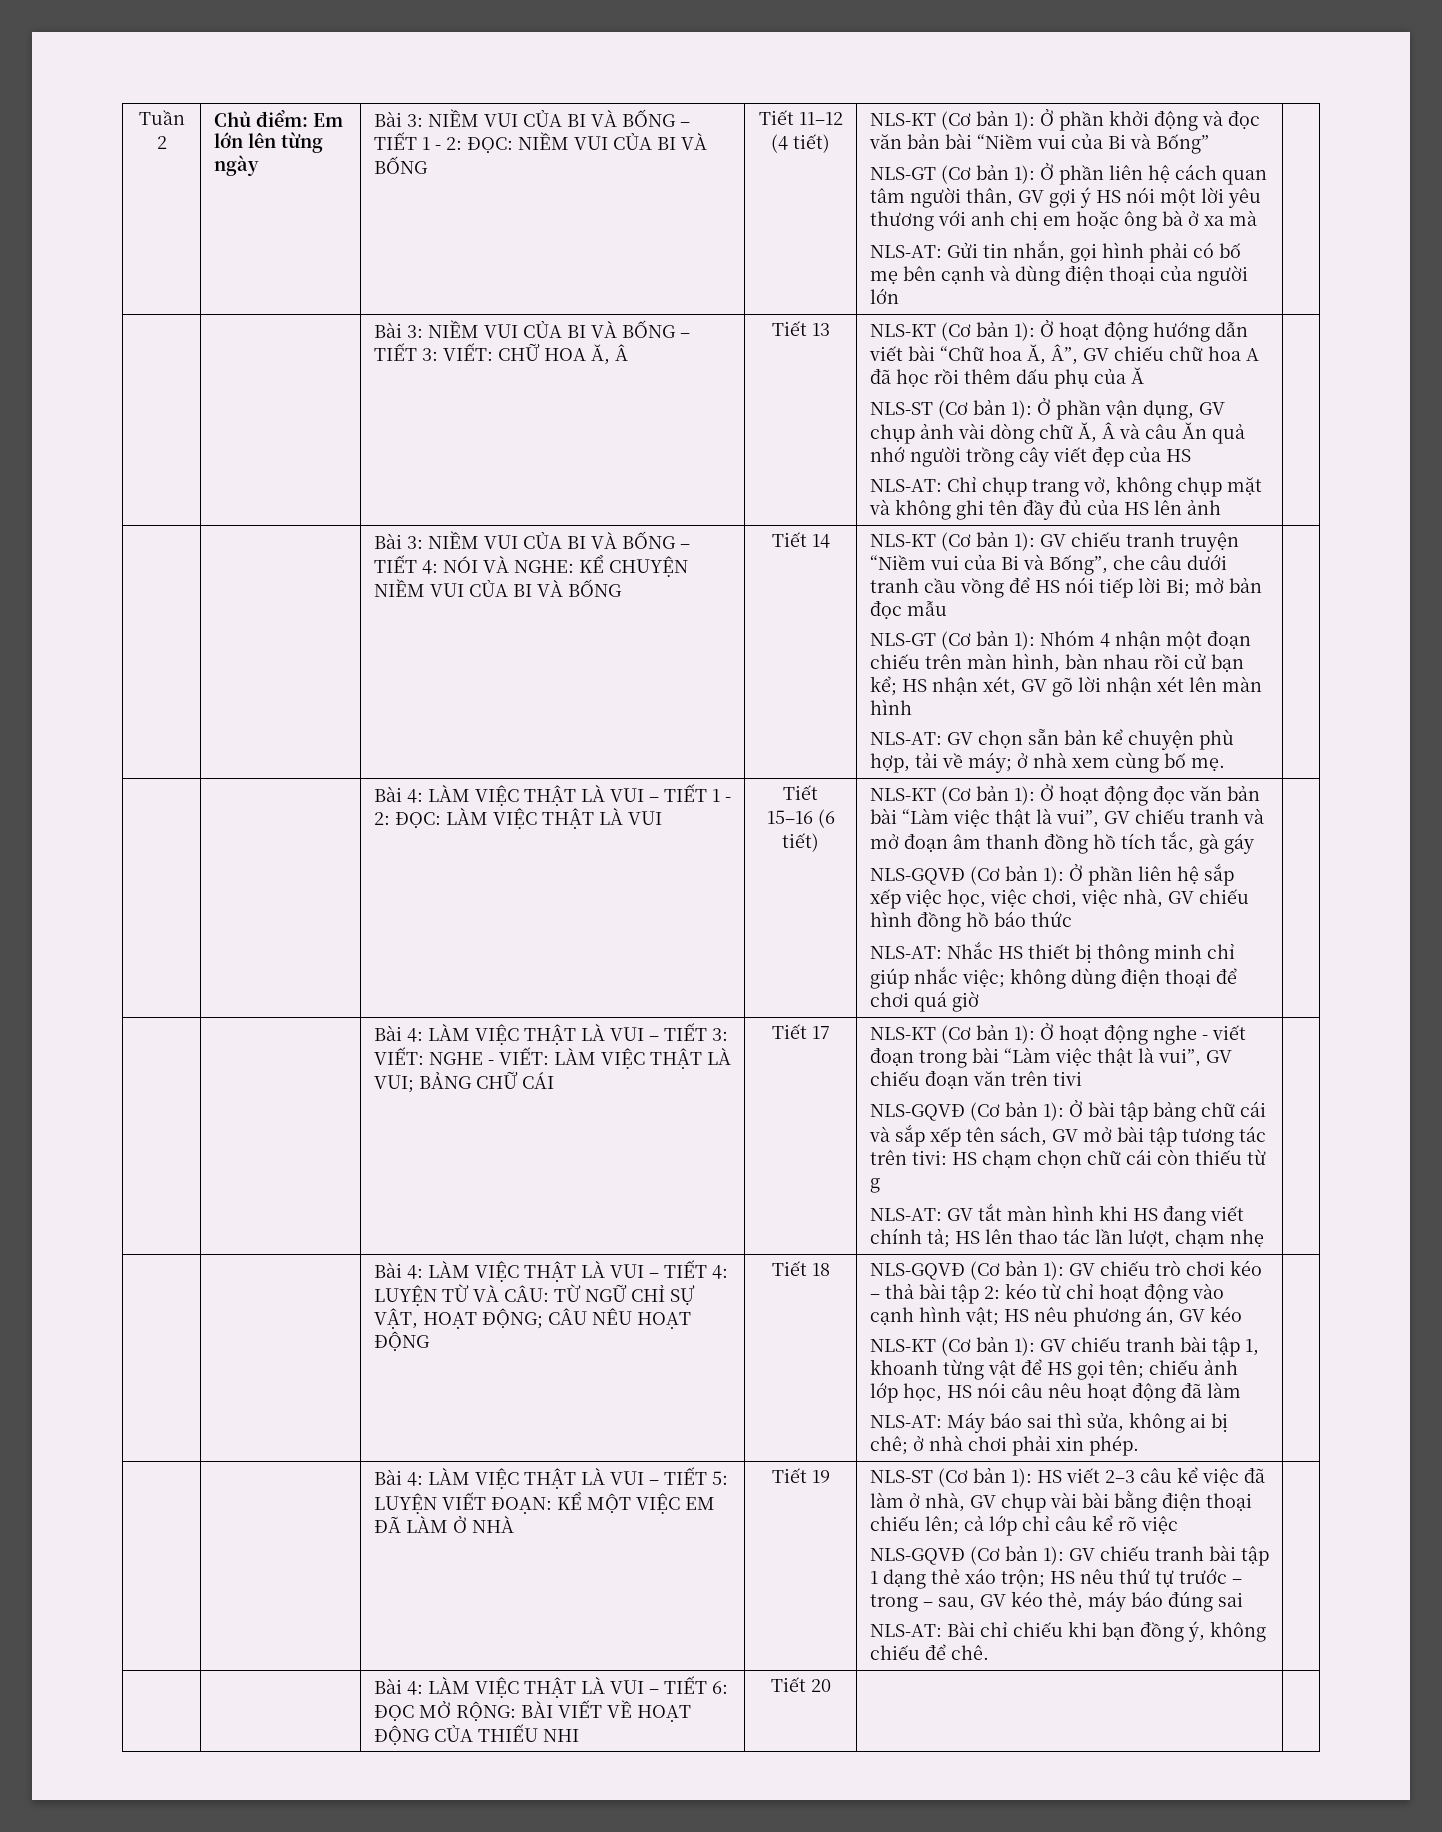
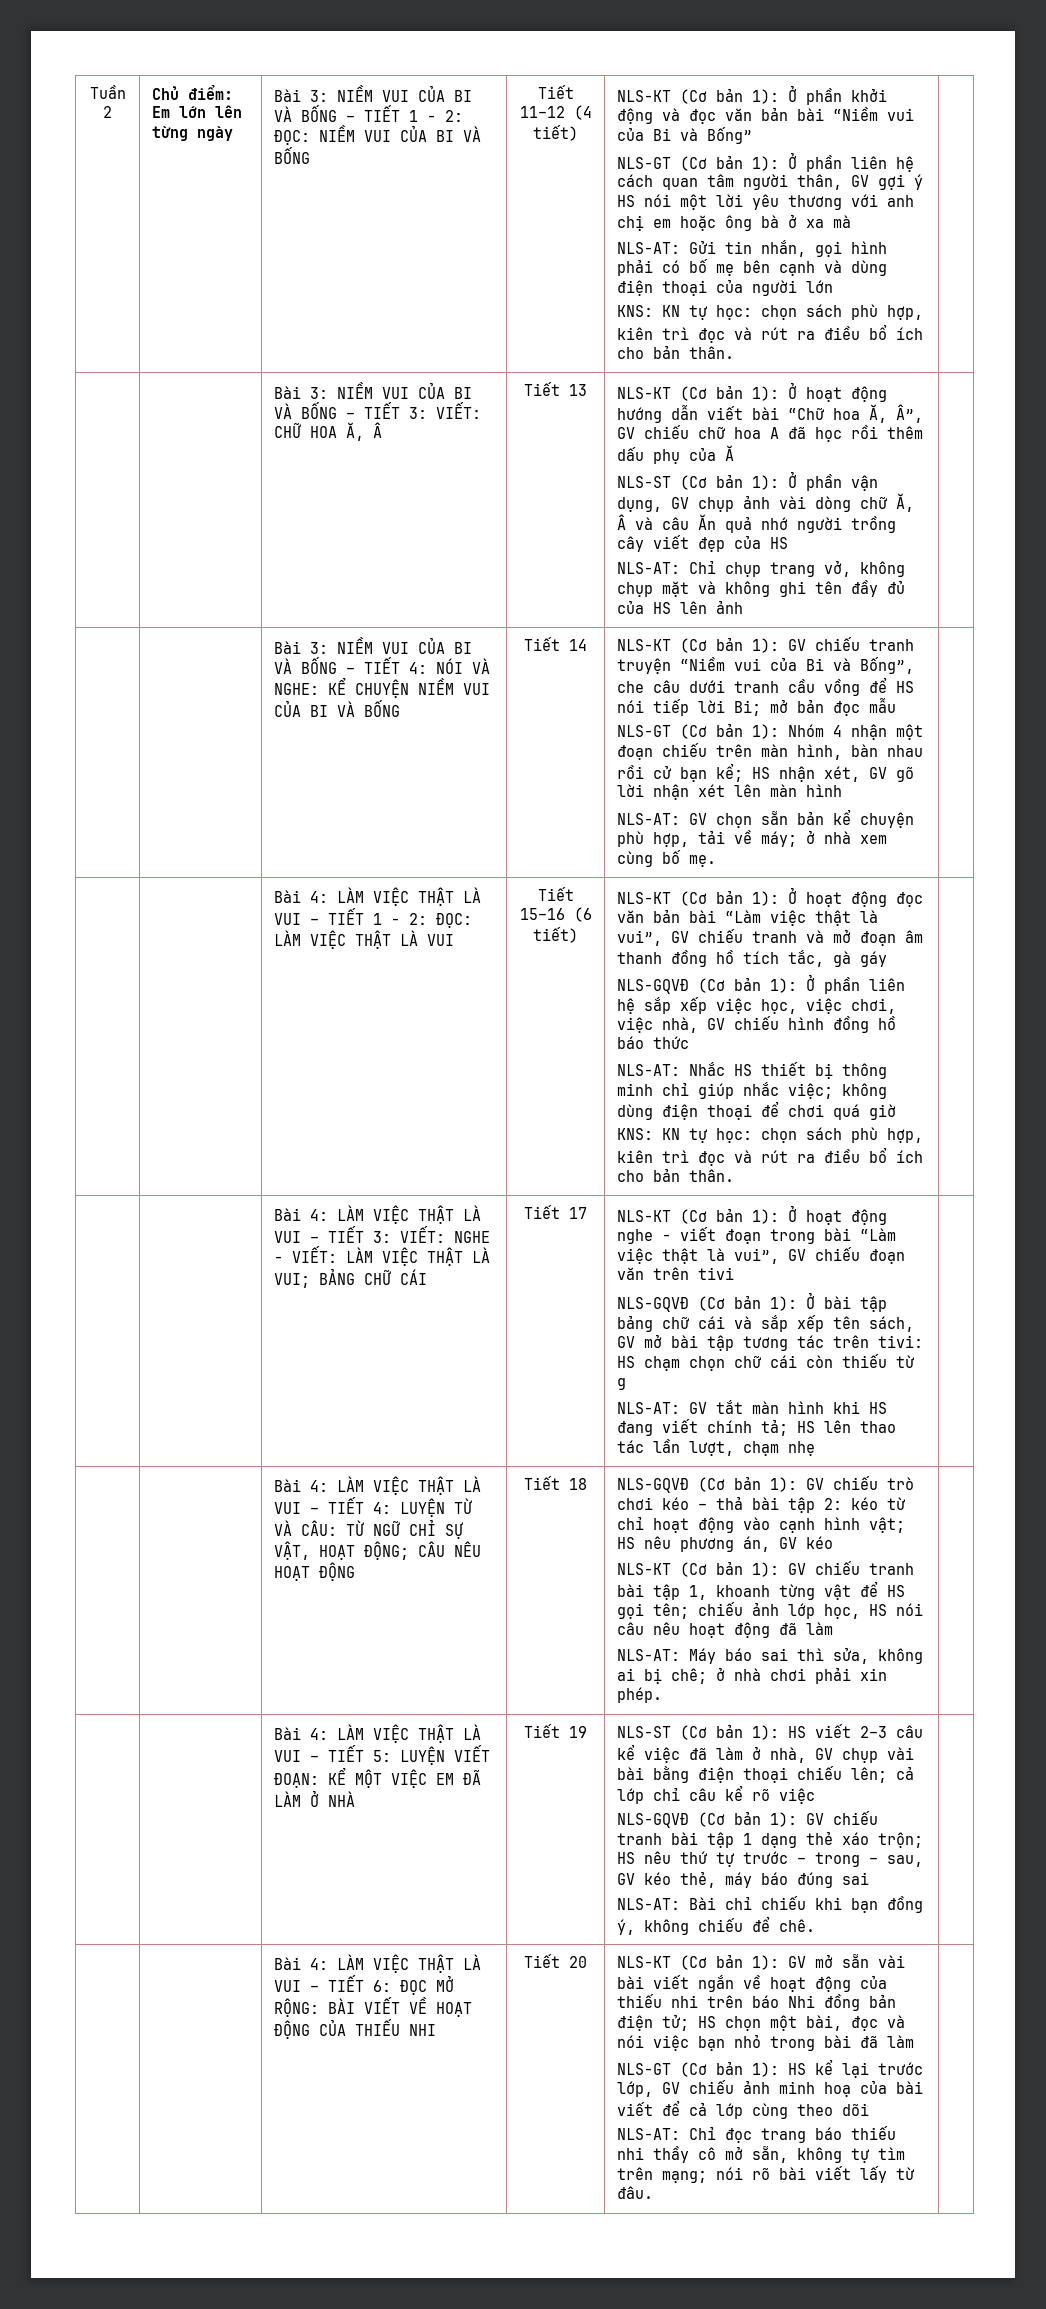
(899, 296) none -> [616,304,923,320] [616,324,923,343] [616,345,734,359] // KNS: KN tự học: chọn sách phù hợp, kiên trì đọc và rút ra điều bổ ích cho bản thân.
(979, 1001) none -> [616,1127,923,1143] [616,1147,923,1166] [616,1168,734,1182] // KNS: KN tự học: chọn sách phù hợp, kiên trì đọc và rút ra điều bổ ích cho bản thân.
(831, 1685) none -> [616,1954,905,1970] [616,1974,887,1992] [616,1994,896,2011] [616,2014,905,2031] [616,2034,914,2051] [616,2059,923,2078] [616,2080,923,2097] [616,2100,869,2119] [616,2126,896,2143] [616,2146,905,2163] [616,2166,914,2183] [616,2186,653,2199] NLS-KT (Cơ bản 1): GV mở sẵn vài bài viết ngắn về hoạt động của thiếu nhi trên báo Nhi đồng bản điện tử; HS chọn một bài, đọc và nói việc bạn nhỏ trong bài đã làm // NLS-GT (Cơ bản 1): HS kể lại trước lớp, GV chiếu ảnh minh hoạ của bài viết để cả lớp cùng theo dõi // NLS-AT: Chỉ đọc trang báo thiếu nhi thầy cô mở sẵn, không tự tìm trên mạng; nói rõ bài viết lấy từ đâu.

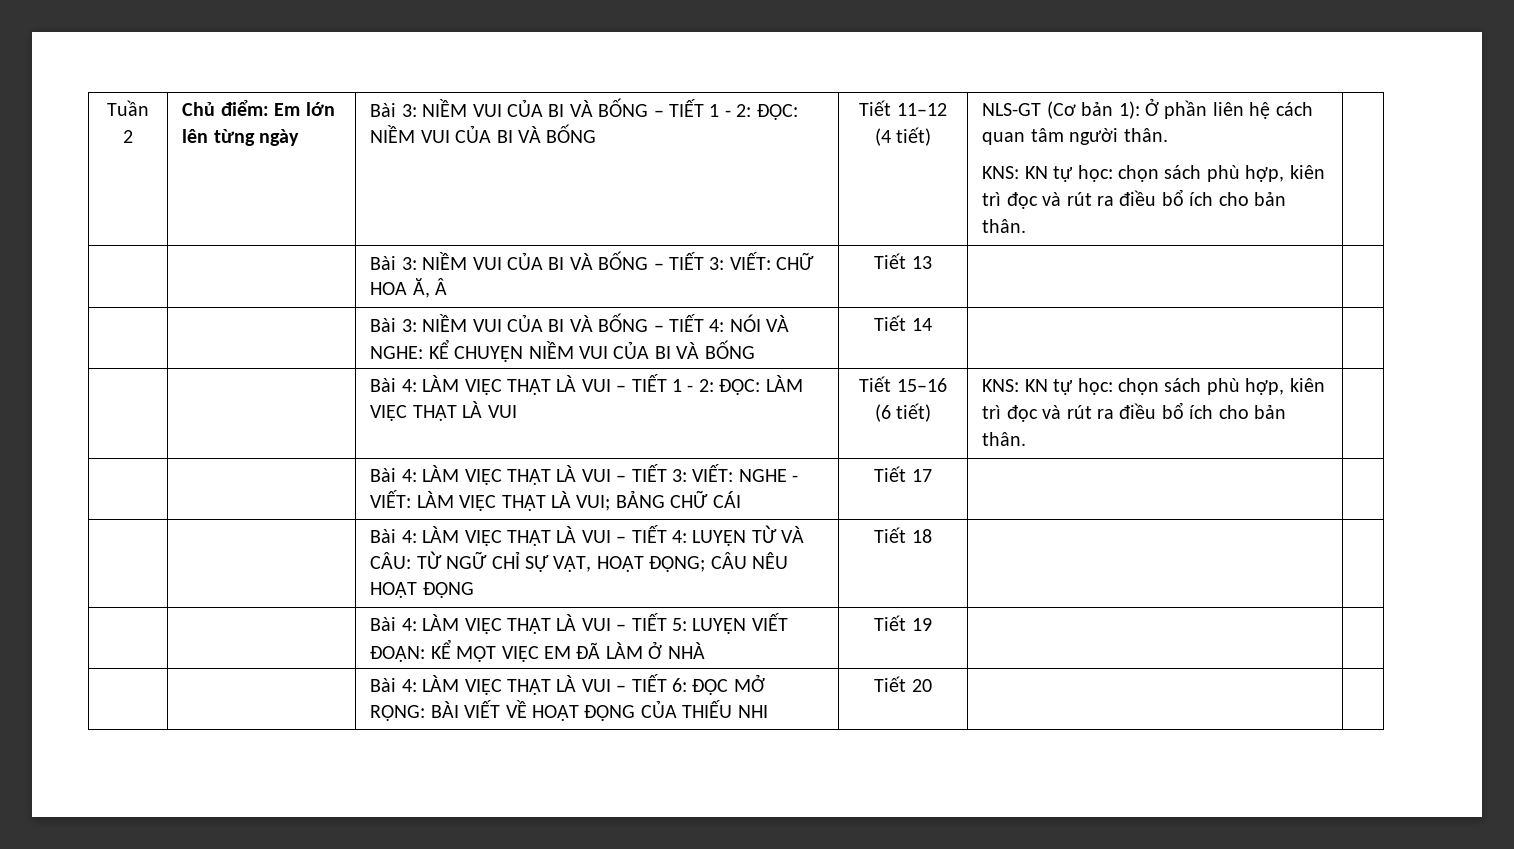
[616,85,887,105] [616,107,914,124] [616,127,752,144] NLS-KT (Cơ bản 1): Ở phần khởi động và đọc văn bản bài “Niềm vui của Bi và Bống” // -> (932, 136) none
[796,174,923,190] [616,194,914,210] [616,214,851,231] [616,239,887,257] [616,259,887,276] [616,279,833,296] thân, GV gợi ý HS nói một lời yêu thương với anh chị em hoặc ông bà ở xa mà // NLS-AT: Gửi tin nhắn, gọi hình phải có bố mẹ bên cạnh và dùng điện thoại của người lớn -> [1123,128,1168,142] thân.
[616,382,887,402] [616,404,923,423] [616,425,923,442] [616,445,734,464] [616,471,878,491] [616,493,914,512] [616,514,896,533] [616,535,788,552] [616,560,905,577] [616,580,905,597] [616,600,743,614] NLS-KT (Cơ bản 1): Ở hoạt động hướng dẫn viết bài “Chữ hoa Ă, Â”, GV chiếu chữ hoa A đã học rồi thêm dấu phụ của Ă // NLS-ST (Cơ bản 1): Ở phần vận dụng, GV chụp ảnh vài dòng chữ Ă, Â và câu Ăn quả nhớ người trồng cây viết đẹp của HS // NLS-AT: Chỉ chụp trang vở, không chụp mặt và không ghi tên đầy đủ của HS lên ảnh -> (932, 262) none
[616,637,914,653] [616,657,914,674] [616,677,914,696] [616,698,896,716] [616,723,923,740] [616,743,923,760] [616,763,914,782] [616,784,842,800] [616,809,914,828] [616,830,887,847] [616,850,716,867] NLS-KT (Cơ bản 1): GV chiếu tranh truyện “Niềm vui của Bi và Bống”, che câu dưới tranh cầu vồng để HS nói tiếp lời Bi; mở bản đọc mẫu // NLS-GT (Cơ bản 1): Nhóm 4 nhận một đoạn chiếu trên màn hình, bàn nhau rồi cử bạn kể; HS nhận xét, GV gõ lời nhận xét lên màn hình // NLS-AT: GV chọn sẵn bản kể chuyện phù hợp, tải về máy; ở nhà xem cùng bố mẹ. -> (932, 324) none
[616,887,923,907] [616,909,878,926] [616,929,923,946] [616,949,887,967] [616,974,905,994] [616,996,896,1014] [616,1016,896,1033] [616,1036,689,1049] [616,1061,887,1079] [616,1081,887,1099] [616,1101,896,1120] NLS-KT (Cơ bản 1): Ở hoạt động đọc văn bản bài “Làm việc thật là vui”, GV chiếu tranh và mở đoạn âm thanh đồng hồ tích tắc, gà gáy // NLS-GQVĐ (Cơ bản 1): Ở phần liên hệ sắp xếp việc học, việc chơi, việc nhà, GV chiếu hình đồng hồ báo thức // NLS-AT: Nhắc HS thiết bị thông minh chỉ giúp nhắc việc; không dùng điện thoại để chơi quá giờ // -> (932, 412) none
[616,1205,887,1225] [616,1227,896,1244] [616,1247,905,1264] [616,1267,734,1280] [616,1292,887,1312] [616,1314,914,1332] [616,1334,923,1351] [616,1354,914,1371] [616,1378,626,1390] [616,1399,887,1414] [616,1419,896,1436] [616,1439,815,1456] NLS-KT (Cơ bản 1): Ở hoạt động nghe - viết đoạn trong bài “Làm việc thật là vui”, GV chiếu đoạn văn trên tivi // NLS-GQVĐ (Cơ bản 1): Ở bài tập bảng chữ cái và sắp xếp tên sách, GV mở bài tập tương tác trên tivi: HS chạm chọn chữ cái còn thiếu từ g // NLS-AT: GV tắt màn hình khi HS đang viết chính tả; HS lên thao tác lần lượt, chạm nhẹ -> (932, 475) none
[616,1476,914,1493] [616,1496,905,1513] [616,1516,905,1533] [616,1536,833,1552] [616,1561,914,1577] [616,1581,905,1600] [616,1602,923,1619] [616,1622,833,1638] [616,1647,923,1664] [616,1667,887,1684] [616,1687,662,1703] NLS-GQVĐ (Cơ bản 1): GV chiếu trò chơi kéo – thả bài tập 2: kéo từ chỉ hoạt động vào cạnh hình vật; HS nêu phương án, GV kéo // NLS-KT (Cơ bản 1): GV chiếu tranh bài tập 1, khoanh từng vật để HS gọi tên; chiếu ảnh lớp học, HS nói câu nêu hoạt động đã làm // NLS-AT: Máy báo sai thì sửa, không ai bị chê; ở nhà chơi phải xin phép. -> (932, 536) none
[616,1724,923,1740] [616,1744,914,1763] [616,1765,914,1783] [616,1785,815,1804] [616,1811,878,1828] [616,1831,923,1848] [616,1851,923,1867] [616,1871,869,1888] [616,1896,923,1913] [616,1916,815,1935] NLS-ST (Cơ bản 1): HS viết 2–3 câu kể việc đã làm ở nhà, GV chụp vài bài bằng điện thoại chiếu lên; cả lớp chỉ câu kể rõ việc // NLS-GQVĐ (Cơ bản 1): GV chiếu tranh bài tập 1 dạng thẻ xáo trộn; HS nêu thứ tự trước – trong – sau, GV kéo thẻ, máy báo đúng sai // NLS-AT: Bài chỉ chiếu khi bạn đồng ý, không chiếu để chê. -> (932, 624) none
[616,1954,905,1970] [616,1974,887,1992] [616,1994,896,2011] [616,2014,905,2031] [616,2034,914,2051] [616,2059,923,2078] [616,2080,923,2097] [616,2100,869,2119] [616,2126,896,2143] [616,2146,905,2163] [616,2166,914,2183] [616,2186,653,2199] NLS-KT (Cơ bản 1): GV mở sẵn vài bài viết ngắn về hoạt động của thiếu nhi trên báo Nhi đồng bản điện tử; HS chọn một bài, đọc và nói việc bạn nhỏ trong bài đã làm // NLS-GT (Cơ bản 1): HS kể lại trước lớp, GV chiếu ảnh minh hoạ của bài viết để cả lớp cùng theo dõi // NLS-AT: Chỉ đọc trang báo thiếu nhi thầy cô mở sẵn, không tự tìm trên mạng; nói rõ bài viết lấy từ đâu. -> (932, 685) none

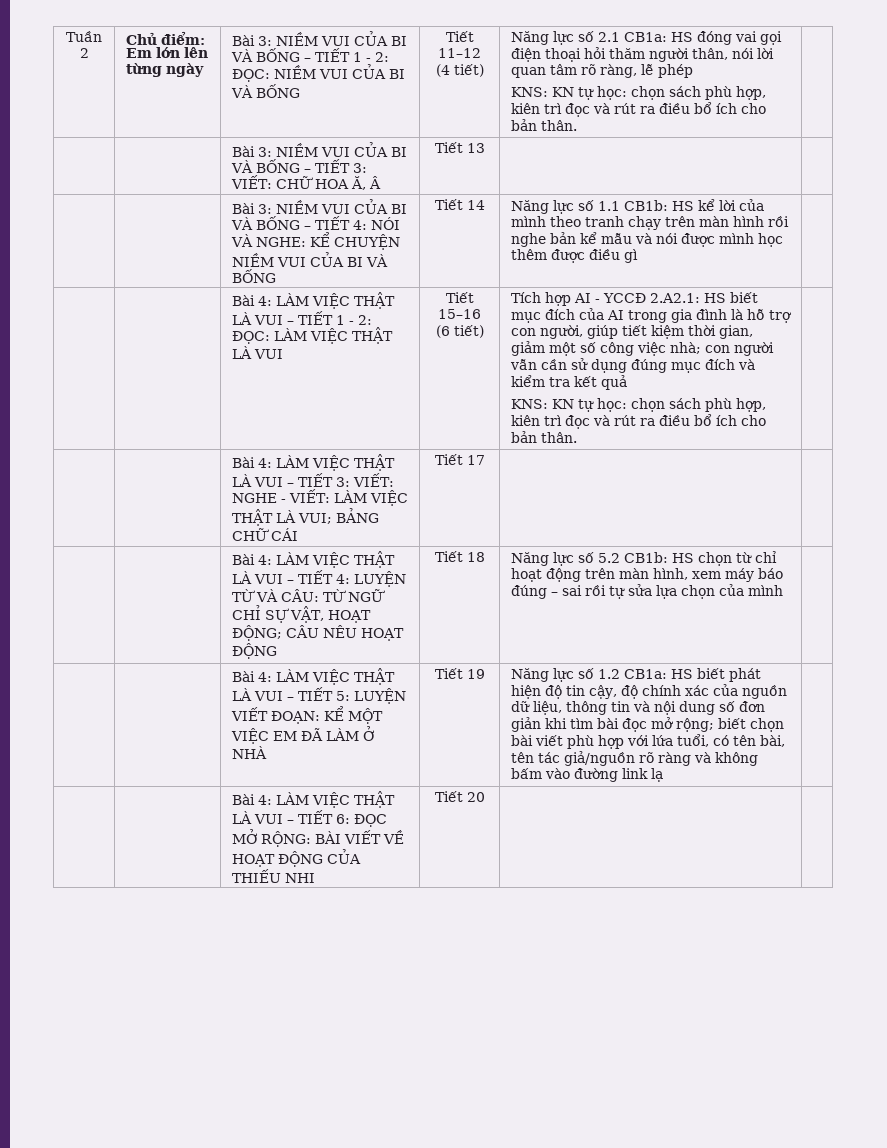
[982,98,1313,119] [982,128,1168,145] NLS-GT (Cơ bản 1): Ở phần liên hệ cách quan tâm người thân. -> [510,31,782,45] [510,47,774,62] [510,64,693,78] Năng lực số 2.1 CB1a: HS đóng vai gọi điện thoại hỏi thăm người thân, nói lời quan tâm rõ ràng, lễ phép
(932, 324) none -> [510,199,764,214] [510,216,789,230] [510,232,783,247] [510,249,638,263] Năng lực số 1.1 CB1b: HS kể lời của mình theo tranh chạy trên màn hình rồi nghe bản kể mẫu và nói được mình học thêm được điều gì
(932, 412) none -> [510,292,758,306] [510,308,792,323] [510,325,753,339] [510,341,774,356] [509,358,755,373] [510,375,627,390] Tích hợp AI - YCCĐ 2.A2.1: HS biết mục đích của AI trong gia đình là hỗ trợ con người, giúp tiết kiệm thời gian, giảm một số công việc nhà; con người vẫn cần sử dụng đúng mục đích và kiểm tra kết quả //
(932, 536) none -> [510,551,777,566] [510,568,783,582] [510,584,783,599] Năng lực số 5.2 CB1b: HS chọn từ chỉ hoạt động trên màn hình, xem máy báo đúng – sai rồi tự sửa lựa chọn của mình
(932, 624) none -> [510,668,761,682] [510,684,787,699] [510,701,765,715] [510,717,784,732] [510,734,785,749] [510,751,758,766] [510,768,663,782] Năng lực số 1.2 CB1a: HS biết phát hiện độ tin cậy, độ chính xác của nguồn dữ liệu, thông tin và nội dung số đơn giản khi tìm bài đọc mở rộng; biết chọn bài viết phù hợp với lứa tuổi, có tên bài, tên tác giả/nguồn rõ ràng và không bấm vào đường link lạ

